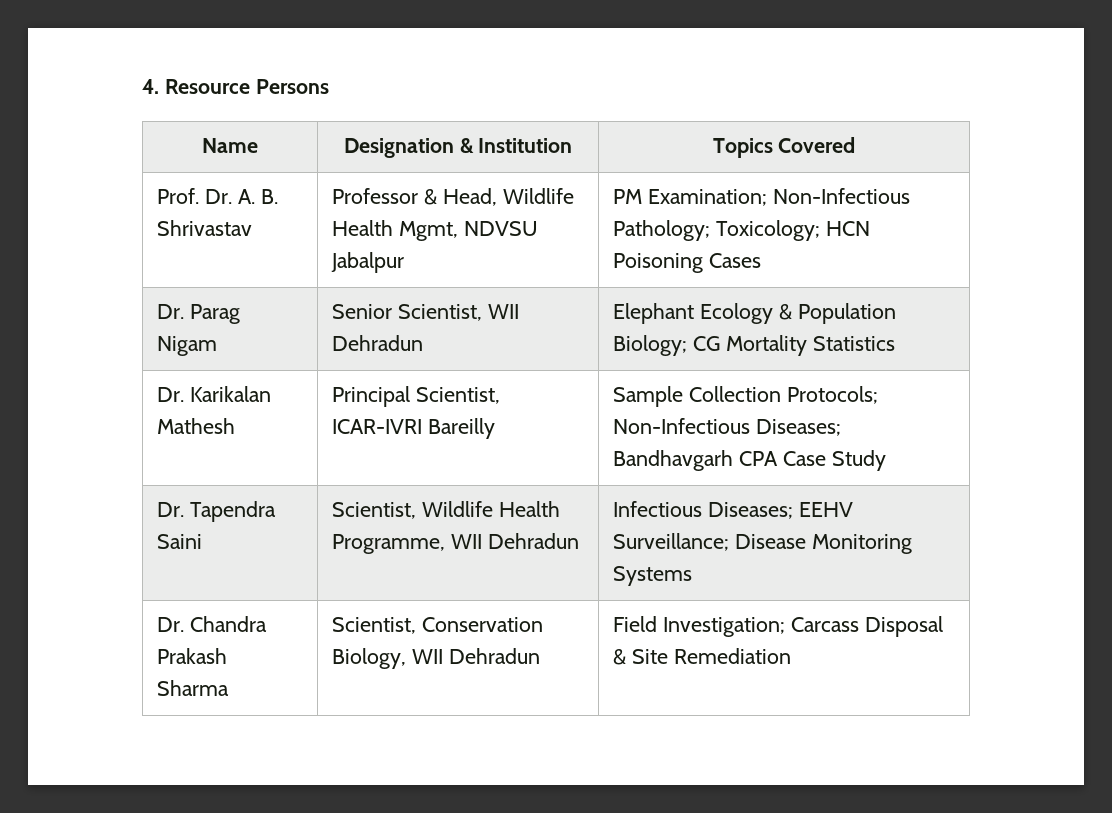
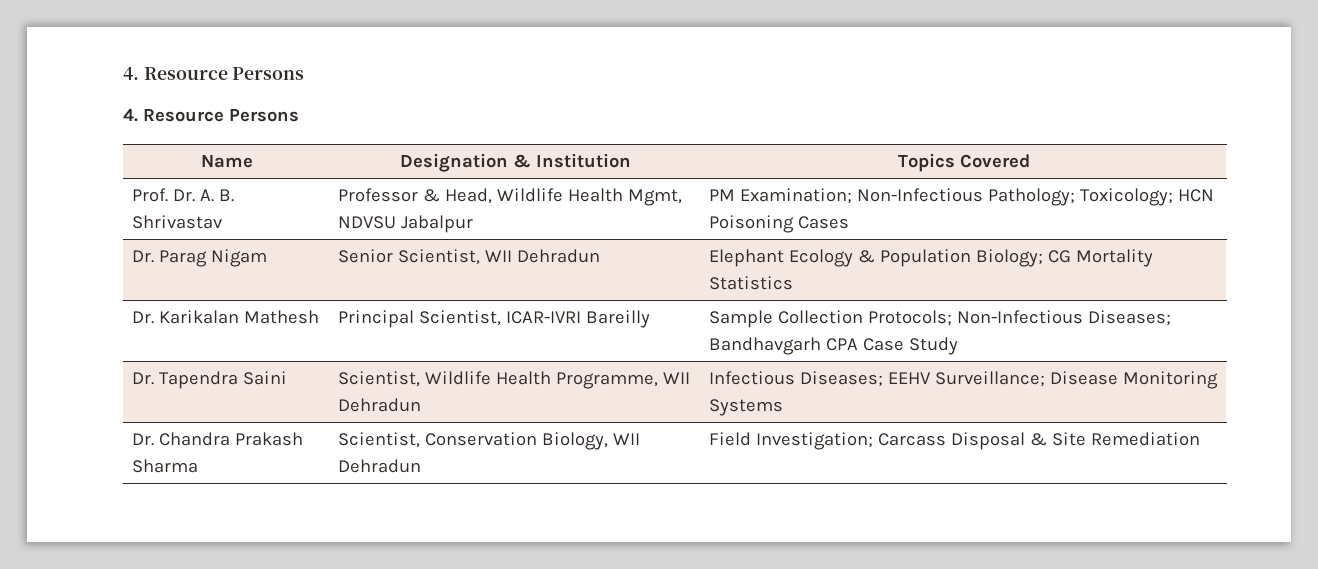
[142,79,329,94] 4. Resource Persons -> [123,67,305,80] [123,108,299,122] 4. Resource Persons // 4. Resource Persons

